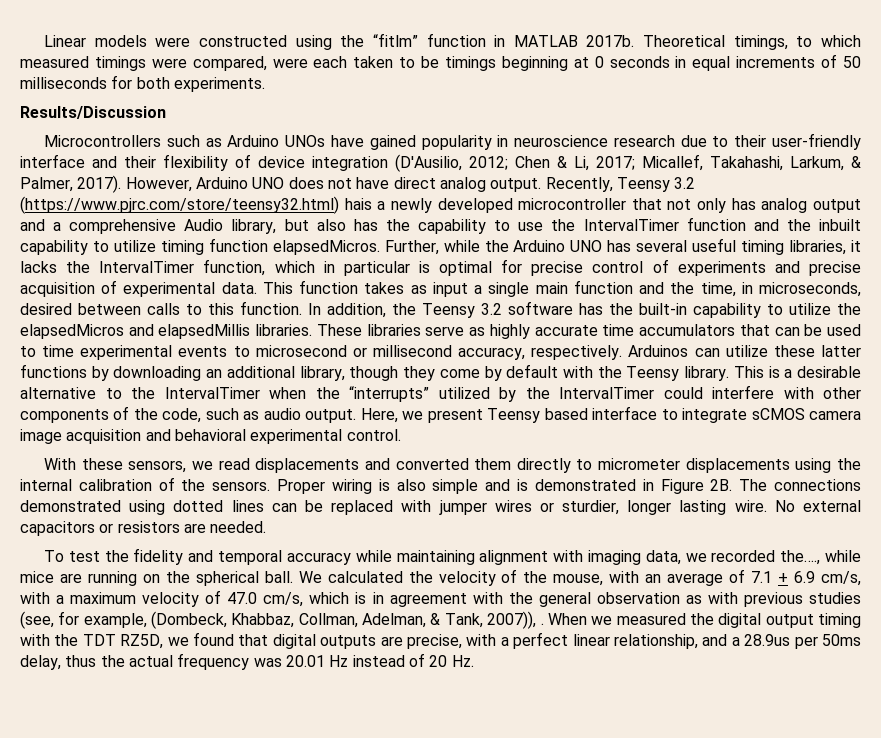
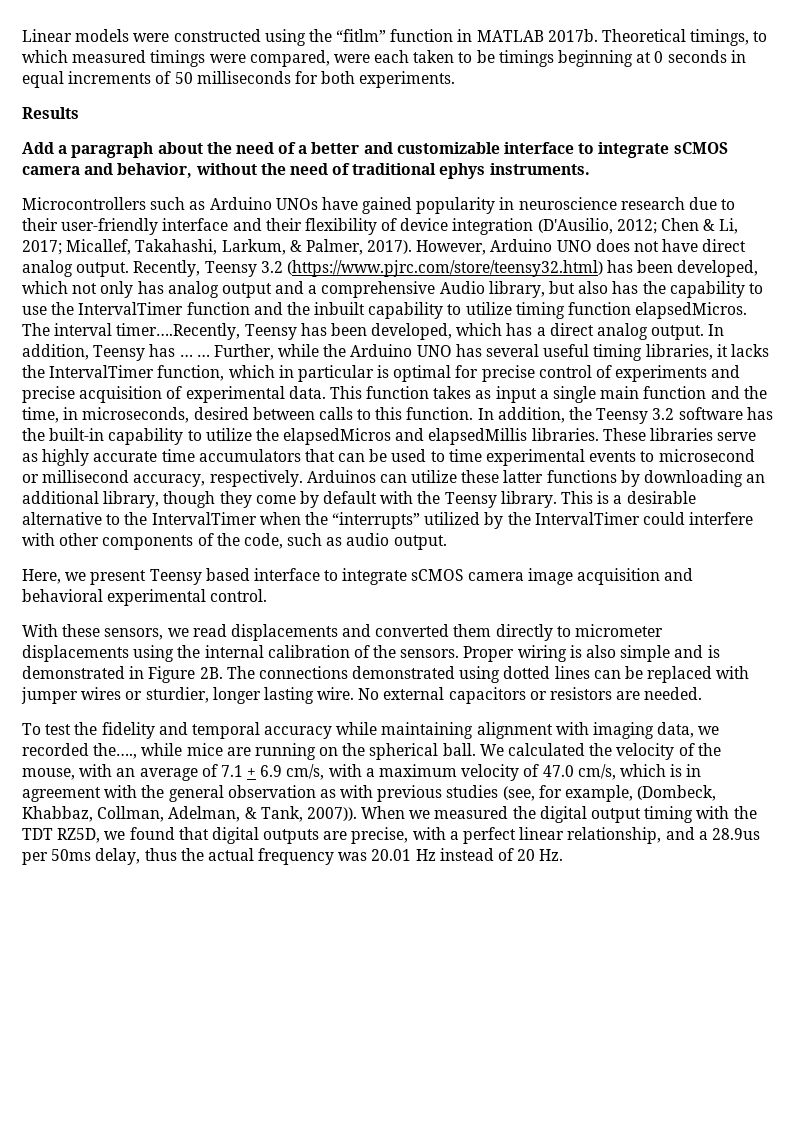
[20,106,166,119] Results/Discussion -> [22,107,79,119] [22,142,728,158] [22,163,590,179] Results // Add a paragraph about the need of a better and customizable interface to integrate sCMOS camera and behavior, without the need of traditional ephys instruments.
[344,198,662,213] hais a newly developed microcontroller that -> [607,260,759,277] [22,281,68,294] has been developed, which
(380, 247) none -> [22,323,725,340] [22,344,210,361] The interval timer….Recently, Teensy has been developed, which has a direct analog output. In addition, Teensy has … …
(357, 416) none -> (447, 542) //
[487,611,544,629] 2007)), . -> [306,807,357,821] 2007)).

